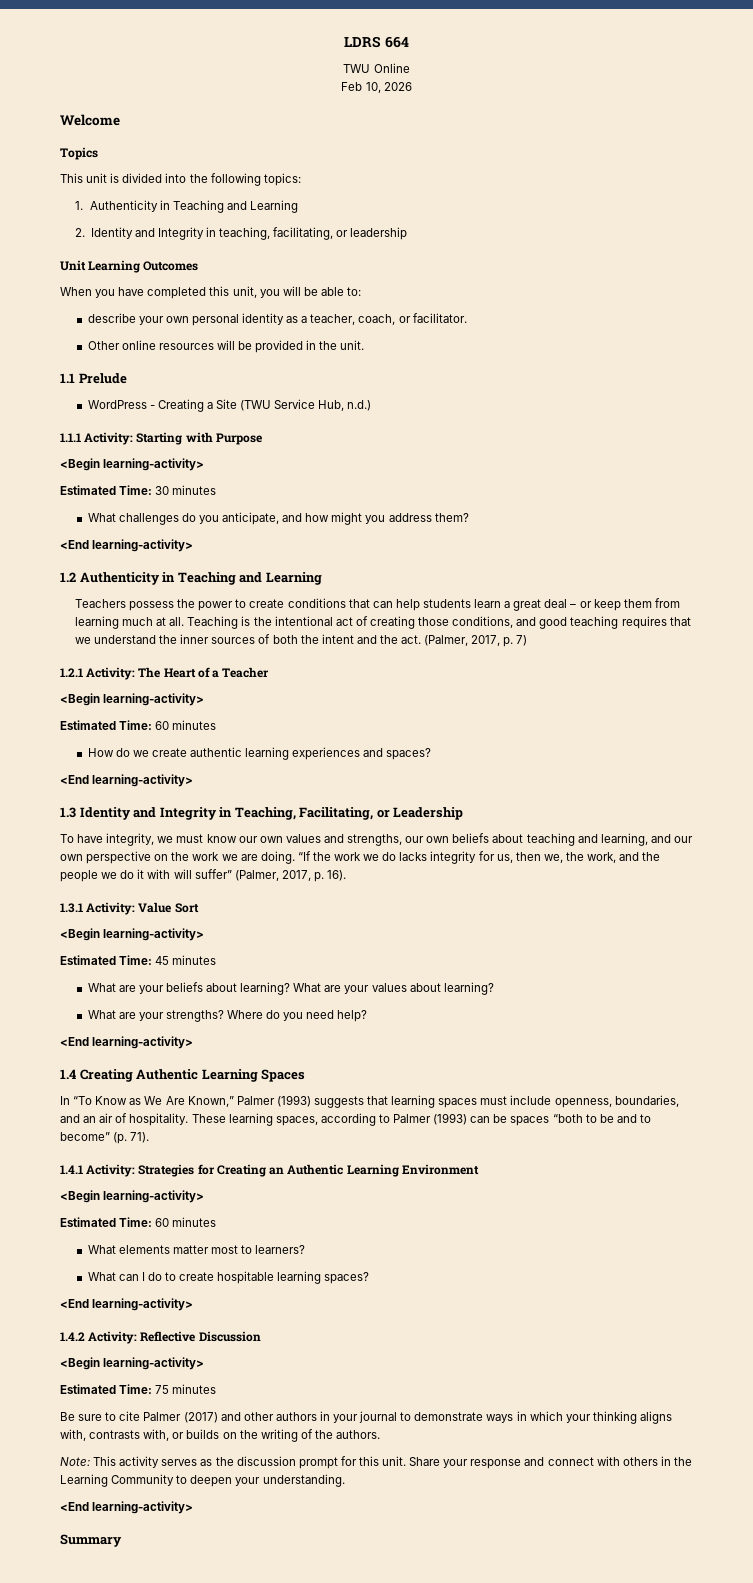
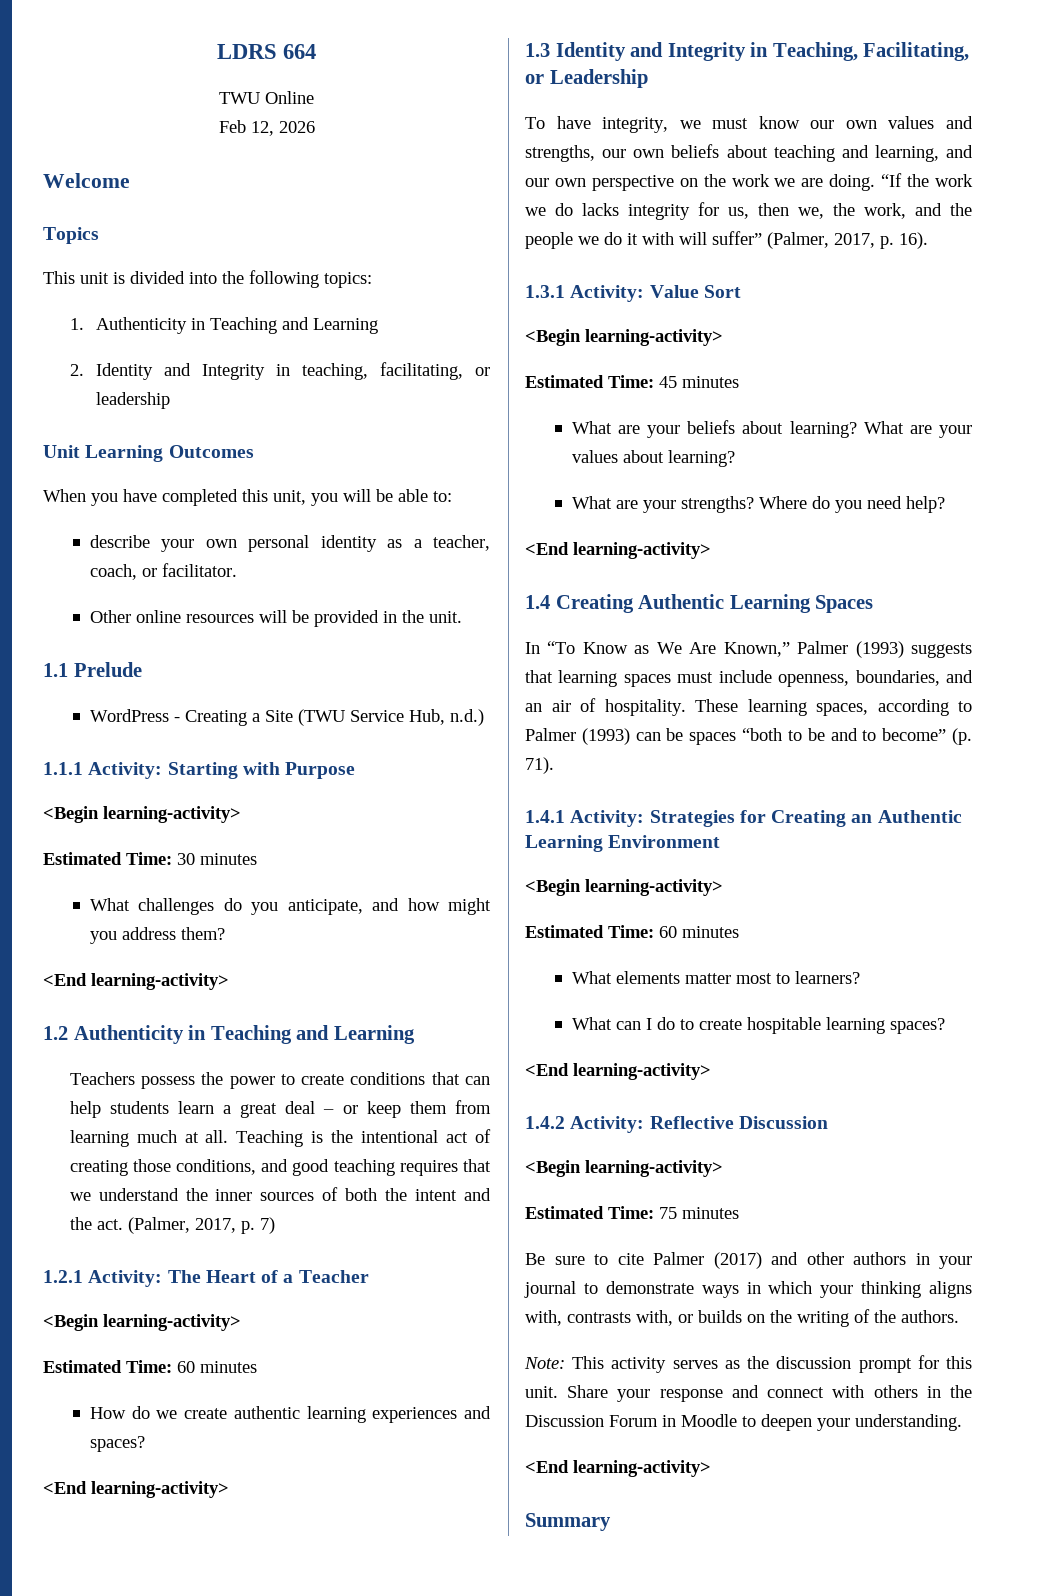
[365,82,381,93] 10, -> [250,121,274,136] 12,
[60,1474,175,1487] Learning Community -> [525,1414,737,1427] Discussion Forum in Moodle

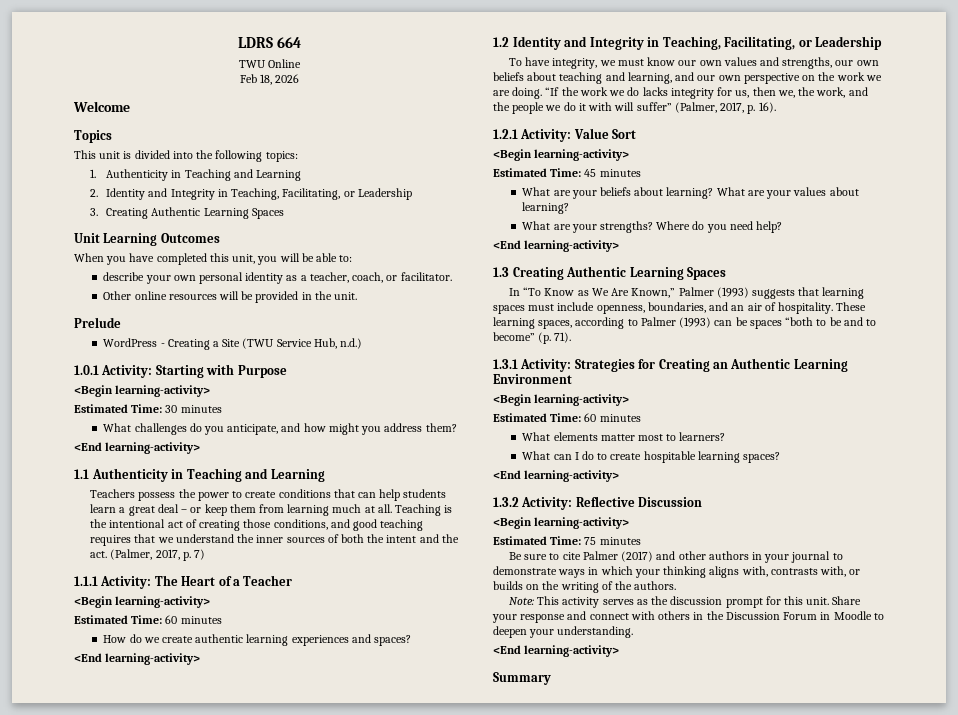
[250,121,274,136] 12, -> [260,74,272,85] 18,
[302,362,490,380] [96,392,171,409] teaching, facilitating, or leadership -> [231,188,412,200] [90,207,284,219] Teaching, Facilitating, or Leadership // 3. Creating Authentic Learning Spaces
[43,663,68,677] 1.1 -> (358, 296) none
[43,762,83,775] 1.1.1 -> [74,365,99,375] 1.0.1
[43,1026,68,1040] 1.2 -> [74,469,89,479] 1.1
[43,1270,83,1283] 1.2.1 -> [74,576,98,586] 1.1.1
[525,43,550,57] 1.3 -> [493,37,509,47] 1.2
[525,285,565,298] 1.3.1 -> [493,129,518,139] 1.2.1
[525,595,550,609] 1.4 -> [493,267,509,277] 1.3
[525,810,565,823] 1.4.1 -> [493,359,518,369] 1.3.1
[525,1116,565,1129] 1.4.2 -> [493,497,519,507] 1.3.2

